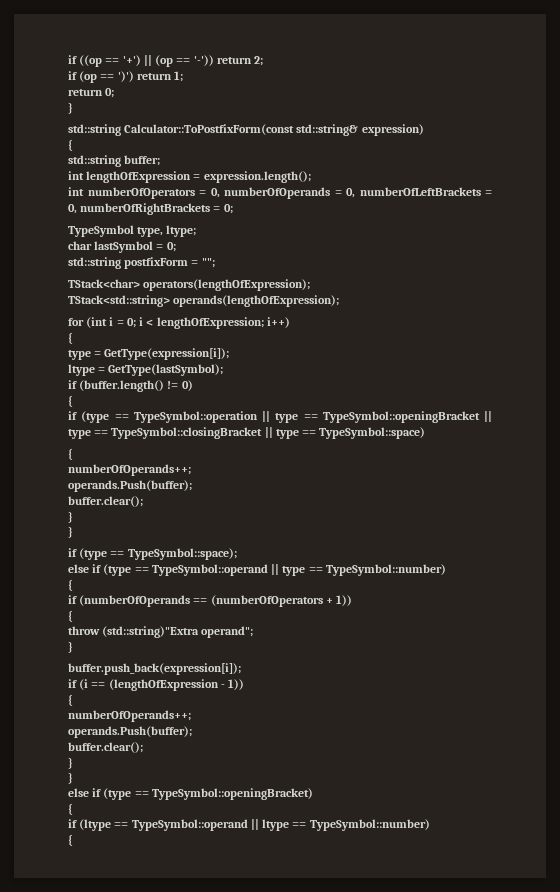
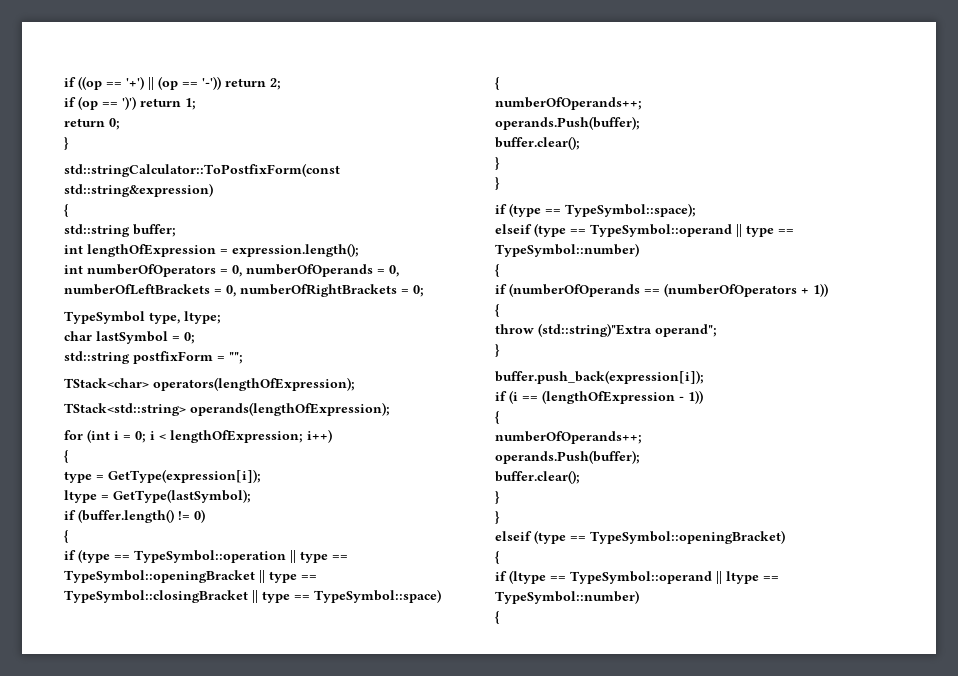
[68,124,424,136] std::string Calculator::ToPostfixForm(const std::string& expression) -> [64,163,340,177] [64,183,213,197] std::stringCalculator::ToPostfixForm(const std::string&expression)
[68,564,102,573] else if -> [495,224,532,234] elseif
[68,788,102,797] else if -> [495,531,532,541] elseif

